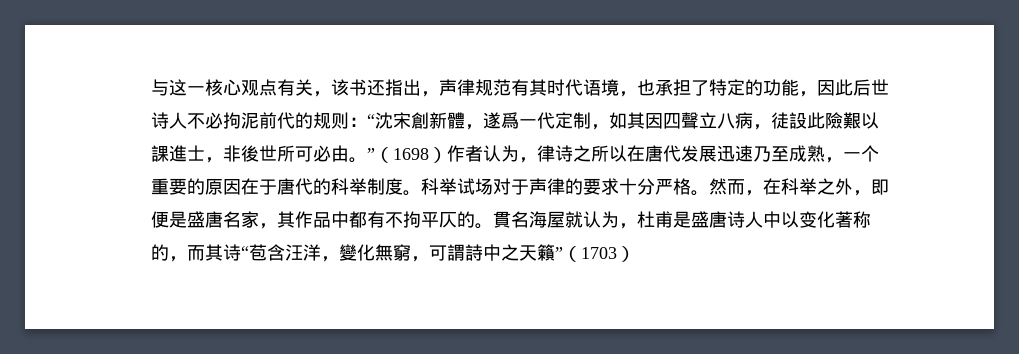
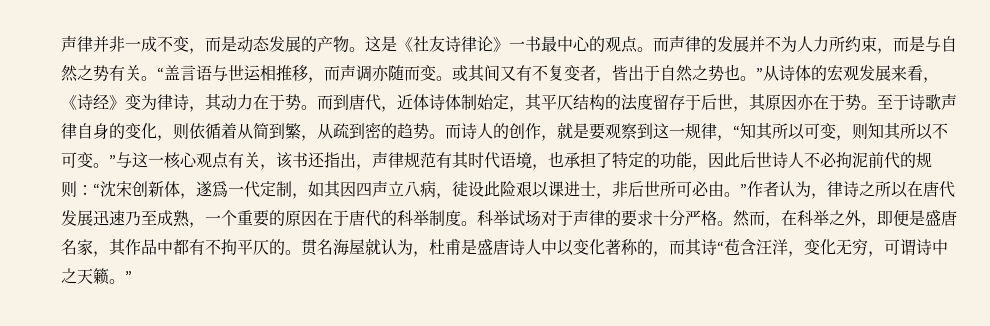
(150, 87) none -> [60,35,957,54] [60,64,939,83] [60,93,957,112] [60,122,948,141] [60,152,116,168] 声律并非一成不变，而是动态发展的产物。这是《社友诗律论》一书最中心的观点。而声律的发展并不为人力所约束，而是与自然之势有关。“盖言语与世运相推移，而声调亦随而变。或其间又有不复变者，皆出于自然之势也。”从诗体的宏观发展来看，《诗经》变为律诗，其动力在于势。而到唐代，近体诗体制始定，其平仄结构的法度留存于后世，其原因亦在于势。至于诗歌声律自身的变化，则依循着从简到繁，从疏到密的趋势。而诗人的创作，就是要观察到这一规律，“知其所以可变，则知其所以不可变。”
[410,112,465,129] 創新體 -> [131,181,180,197] 创新体
[680,112,699,129] 聲 -> [371,180,388,197] 声
[788,112,879,129] [150,145,259,163] 設此險艱以課進士，非後 -> [467,181,644,199] 设此险艰以课进士，非后
[374,147,447,163] （1698） -> (747, 189) none
[492,211,511,228] 貫 -> [300,239,318,256] 贯
[338,244,635,262] 變化無窮，可謂詩中之天籟”（1703） -> [803,239,948,257] [60,268,132,285] 变化无穷，可谓诗中之天籁。”

